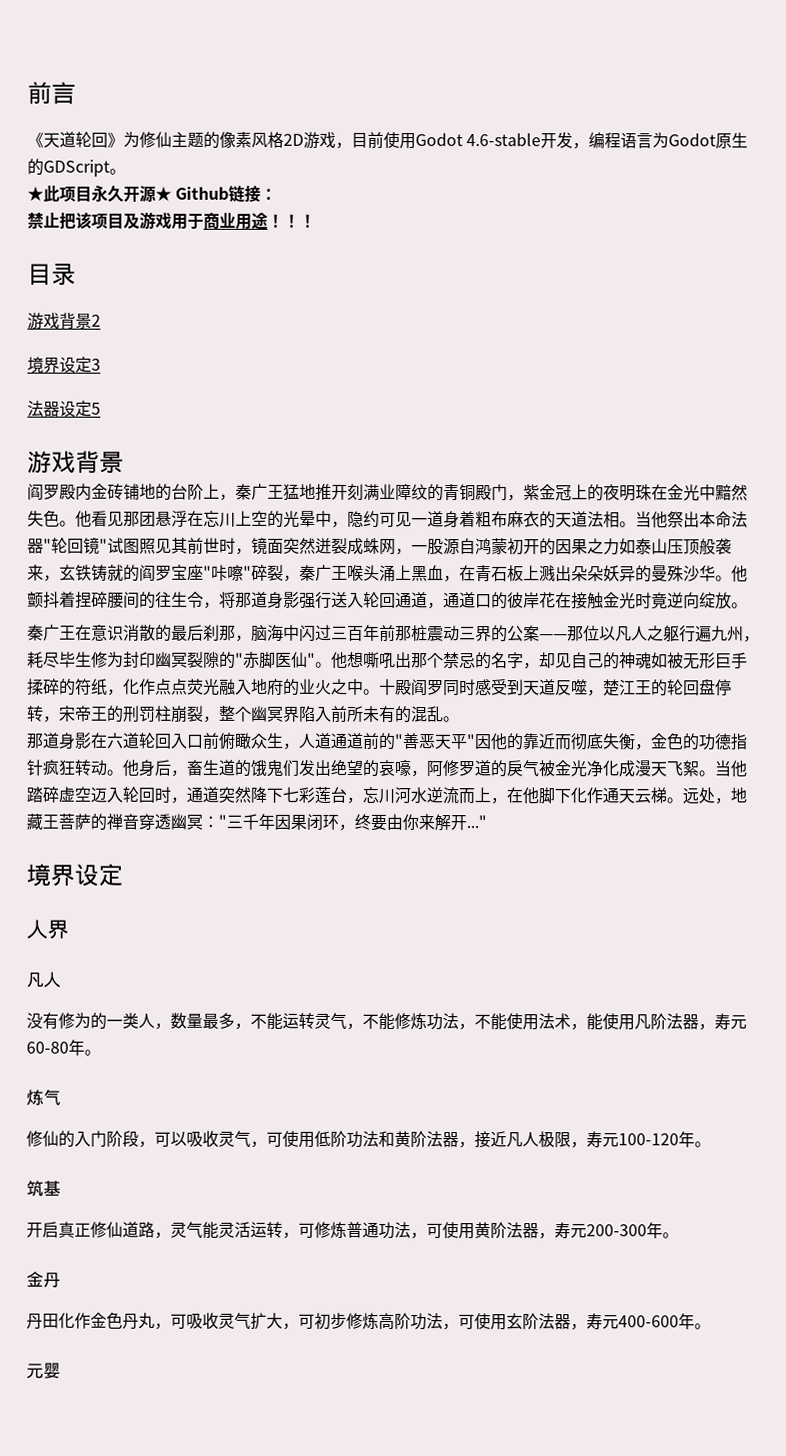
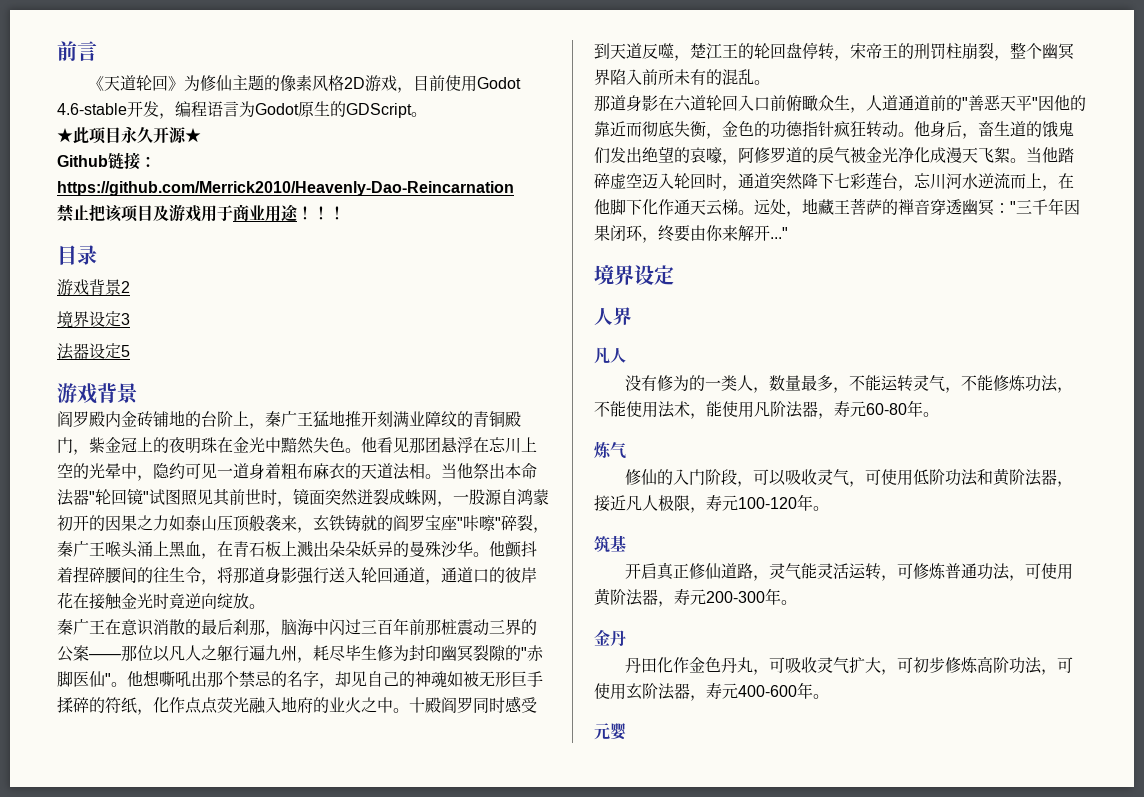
(172, 194) none -> (201, 135) //
(278, 194) none -> [57,181,514,196] https://github.com/Merrick2010/Heavenly-Dao-Reincarnation

